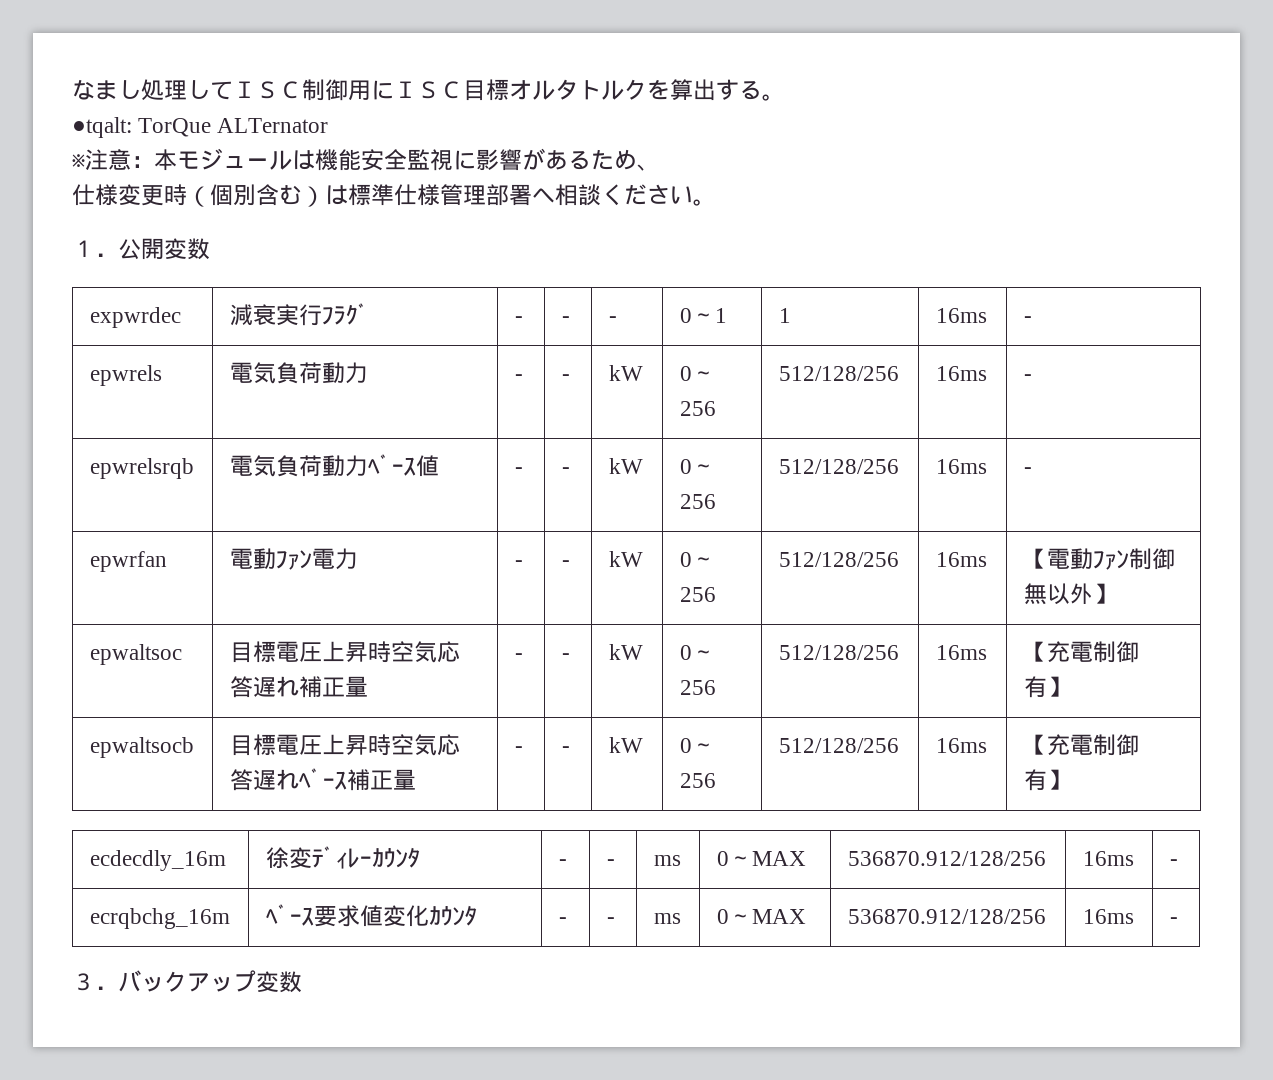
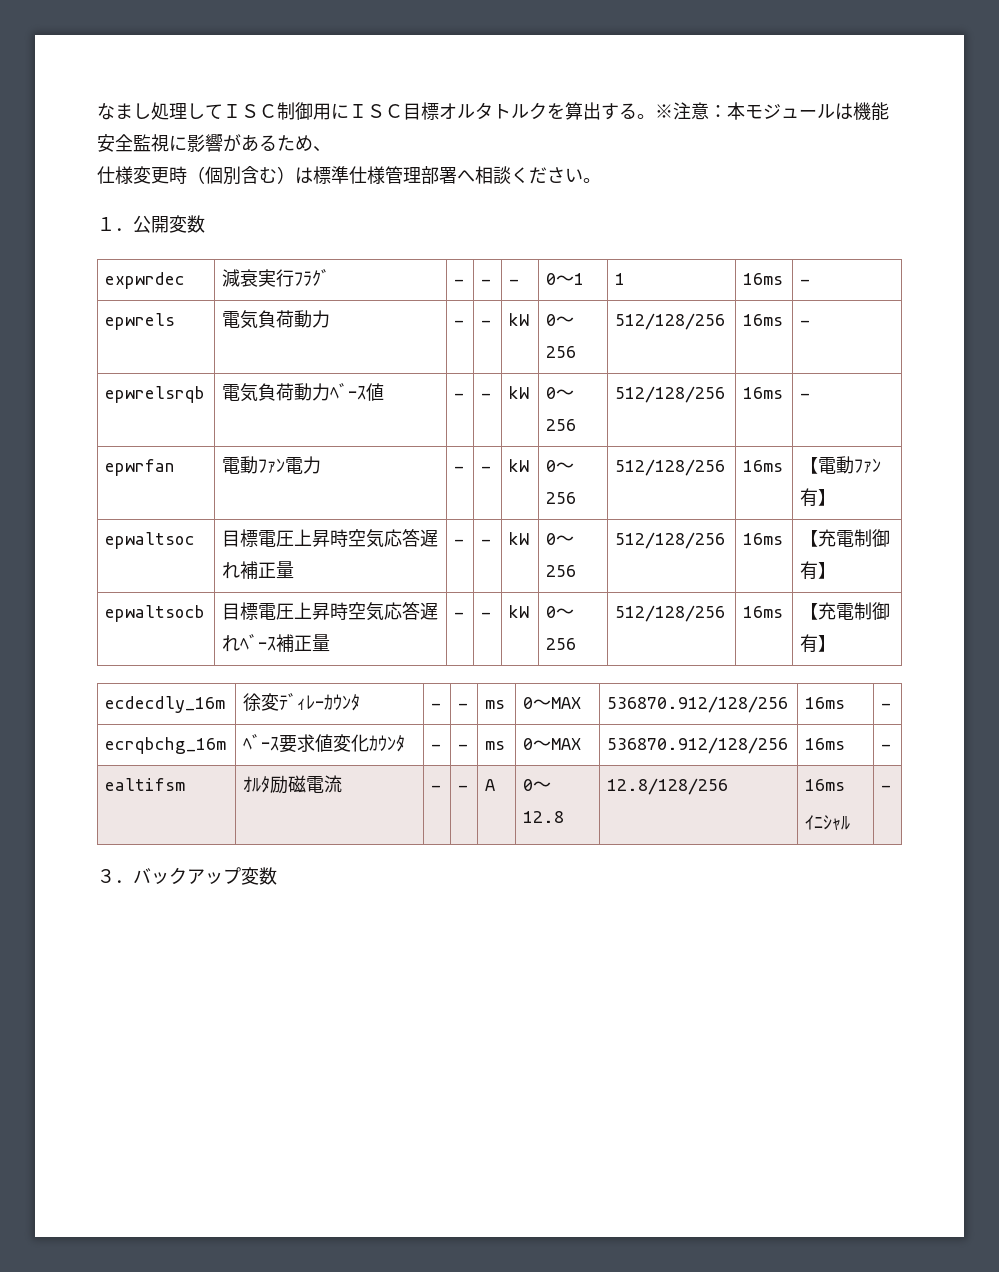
[72,117,329,138] // ●tqalt: TorQue ALTernator // -> (655, 116) none
[1128,548,1175,570] [1023,583,1093,605] 制御無以外 -> [800,488,819,507] 有
(1178, 920) none -> [105,778,186,791] [243,775,343,794] [431,785,442,791] [458,785,469,791] [485,779,496,791] [523,779,552,791] [523,811,565,823] [607,778,729,795] [805,779,846,791] [805,815,851,830] [881,785,892,791] // ealtifsm | ｵﾙﾀ励磁電流 | - | - | A | 0～12.8 | 12.8/128/256 | 16ms // ｲﾆｼｬﾙ | -

